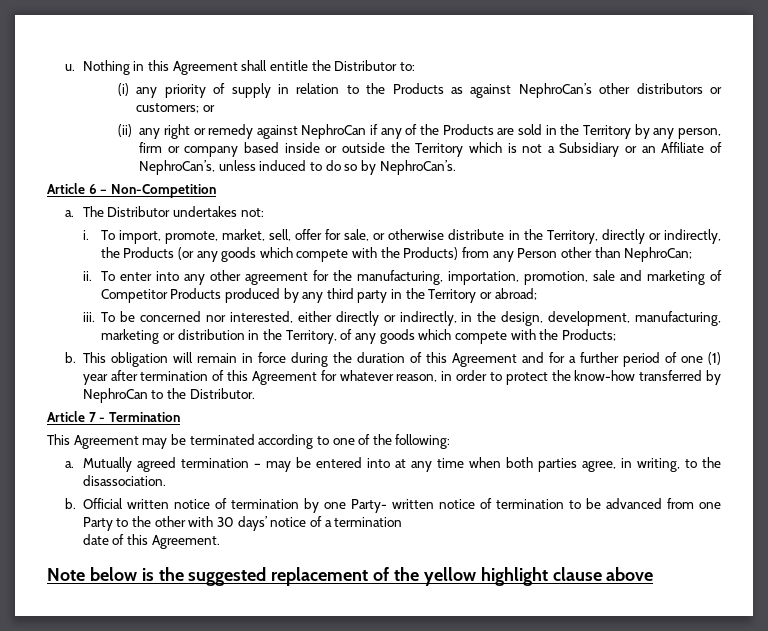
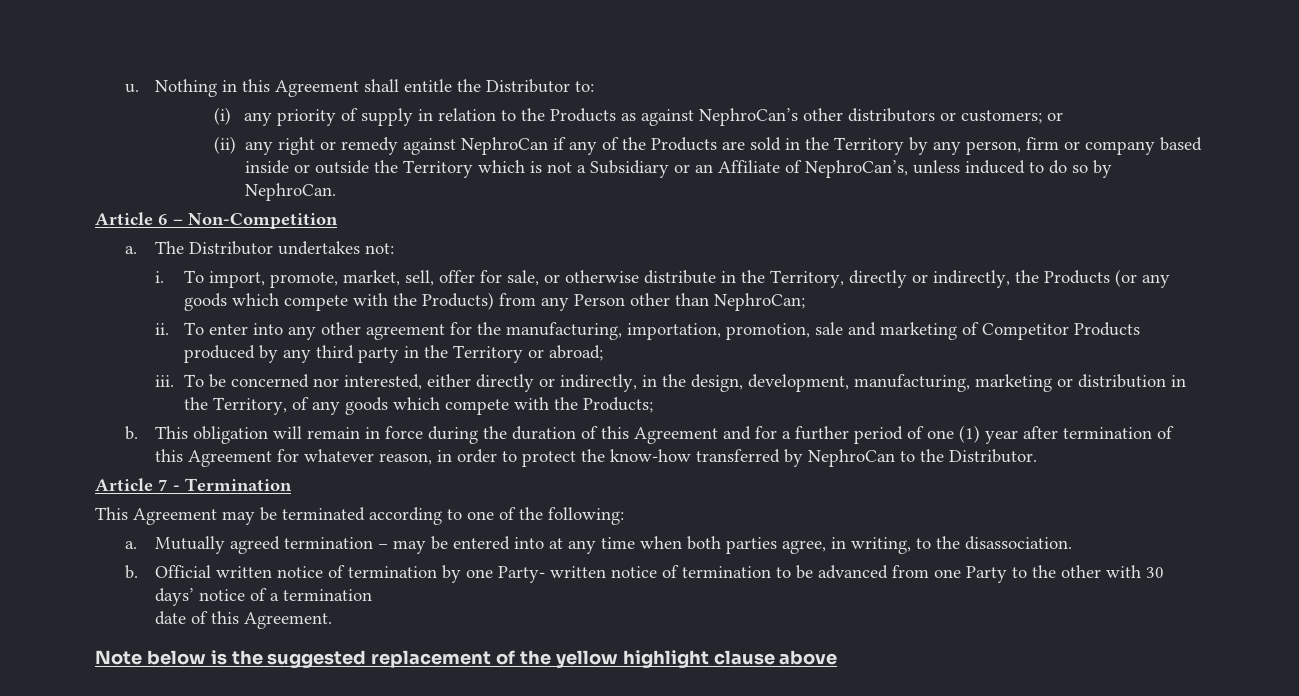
[379,160,456,175] NephroCan’s. -> [245,183,337,201] NephroCan.

